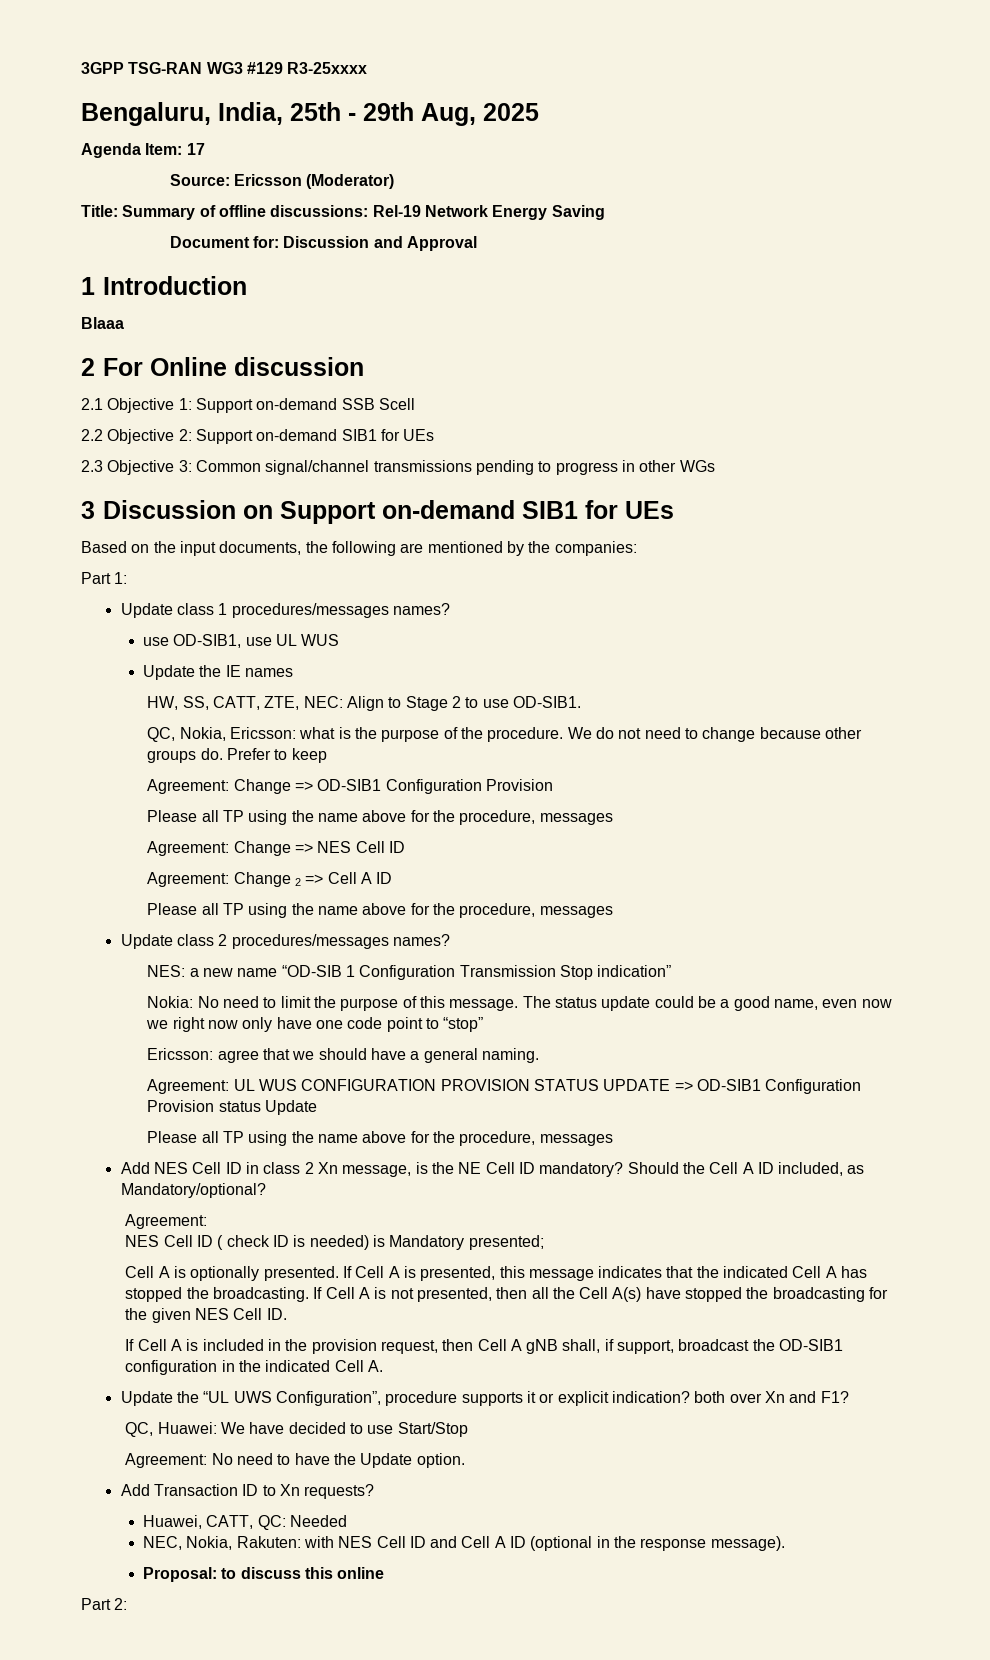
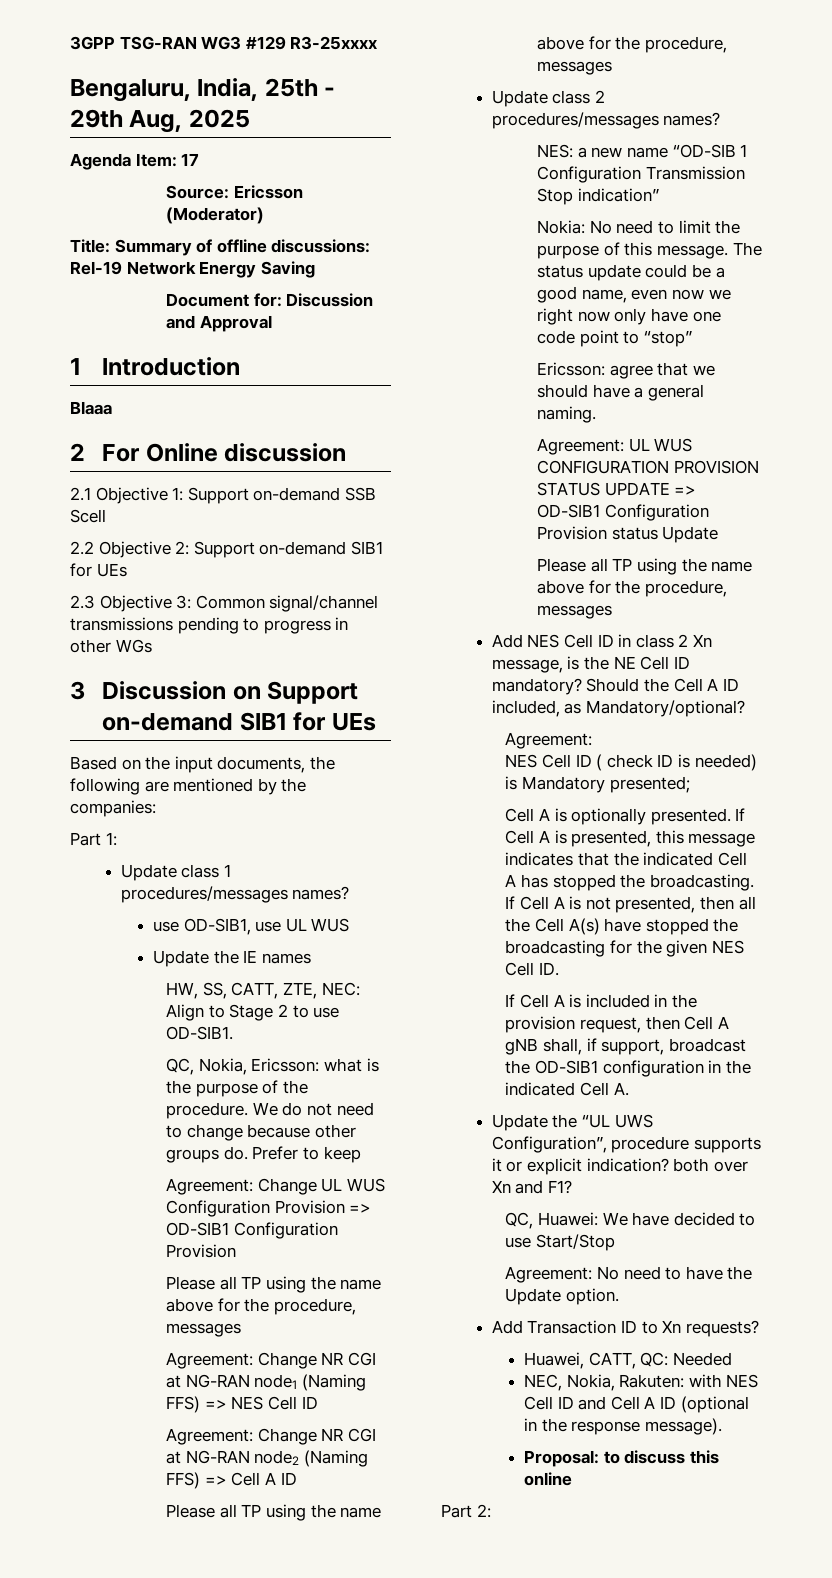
(291, 786) none -> [321,1178,386,1192] [166,1200,345,1217] UL WUS Configuration Provision
(291, 848) none -> [321,1352,377,1366] [166,1374,367,1391] [166,1396,201,1413] NR CGI at NG-RAN node1 (Naming FFS)
[295,878,302,886] 2 -> [321,1428,377,1442] [166,1450,369,1467] [166,1472,201,1489] NR CGI at NG-RAN node2 (Naming FFS)

